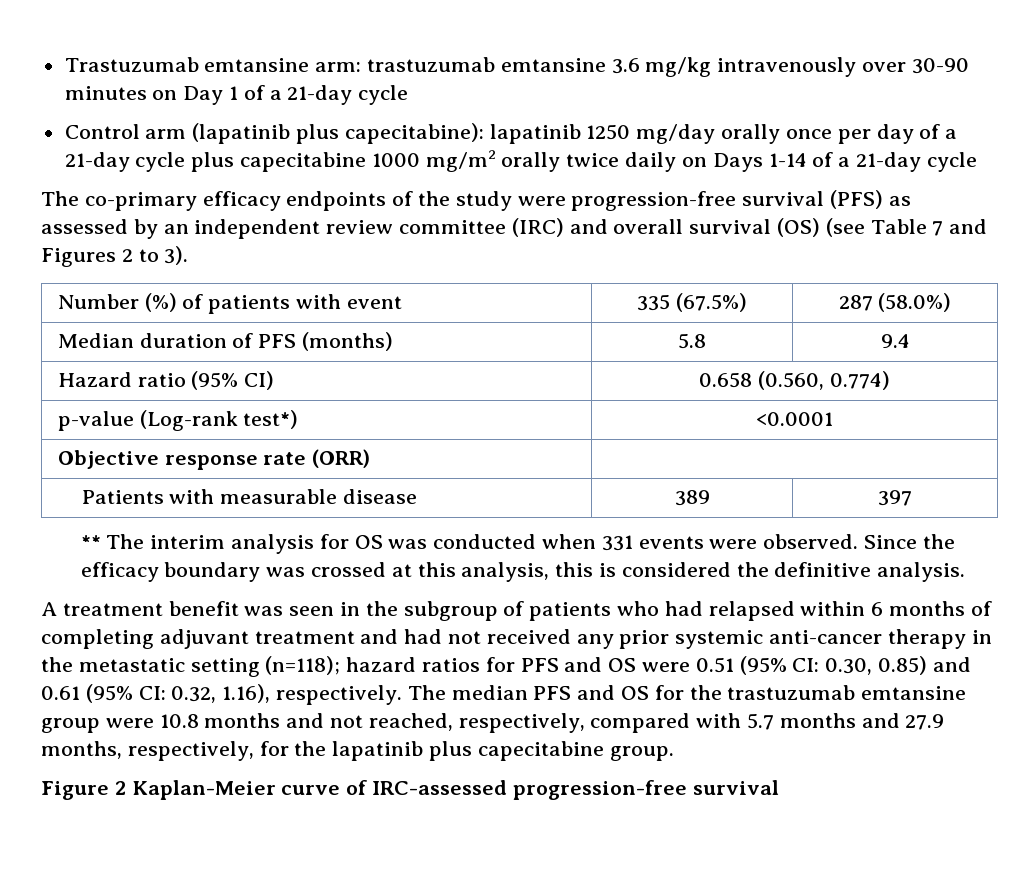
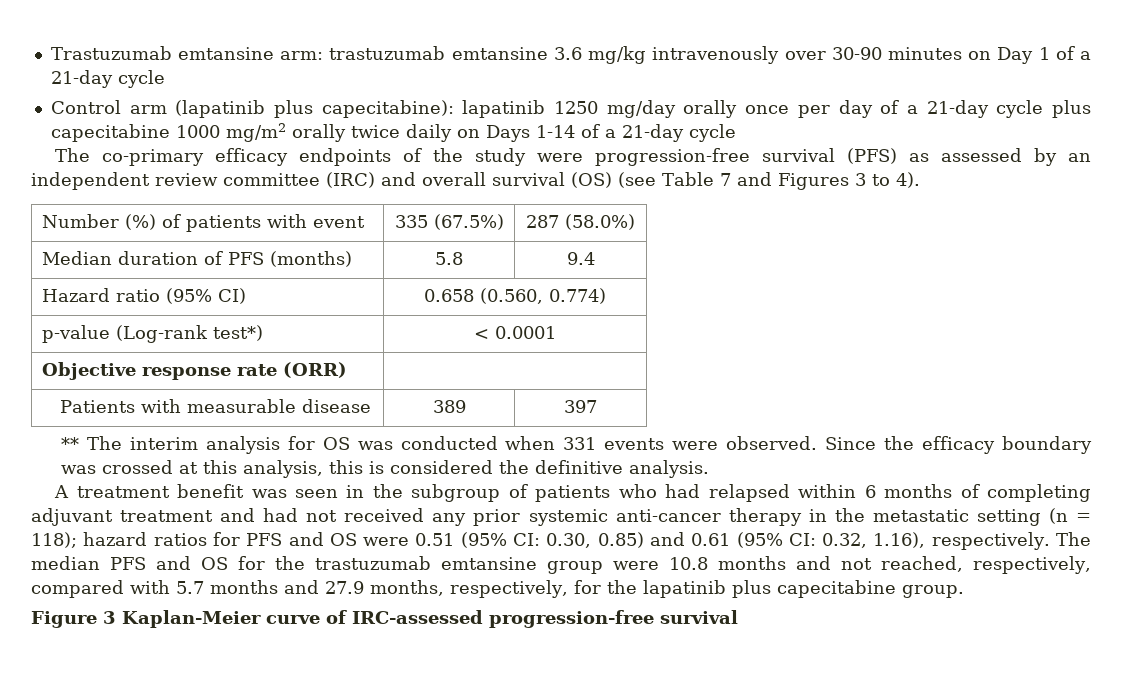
[121,246,189,265] 2 to 3). -> [854,172,920,188] 3 to 4).
[756,412,833,426] <0.0001 -> [474,326,556,339] < 0.0001
[265,656,341,675] (n=118); -> [1048,508,1091,524] [31,532,77,548] (n = 118);
[114,781,126,795] 2 -> [103,611,116,624] 3

